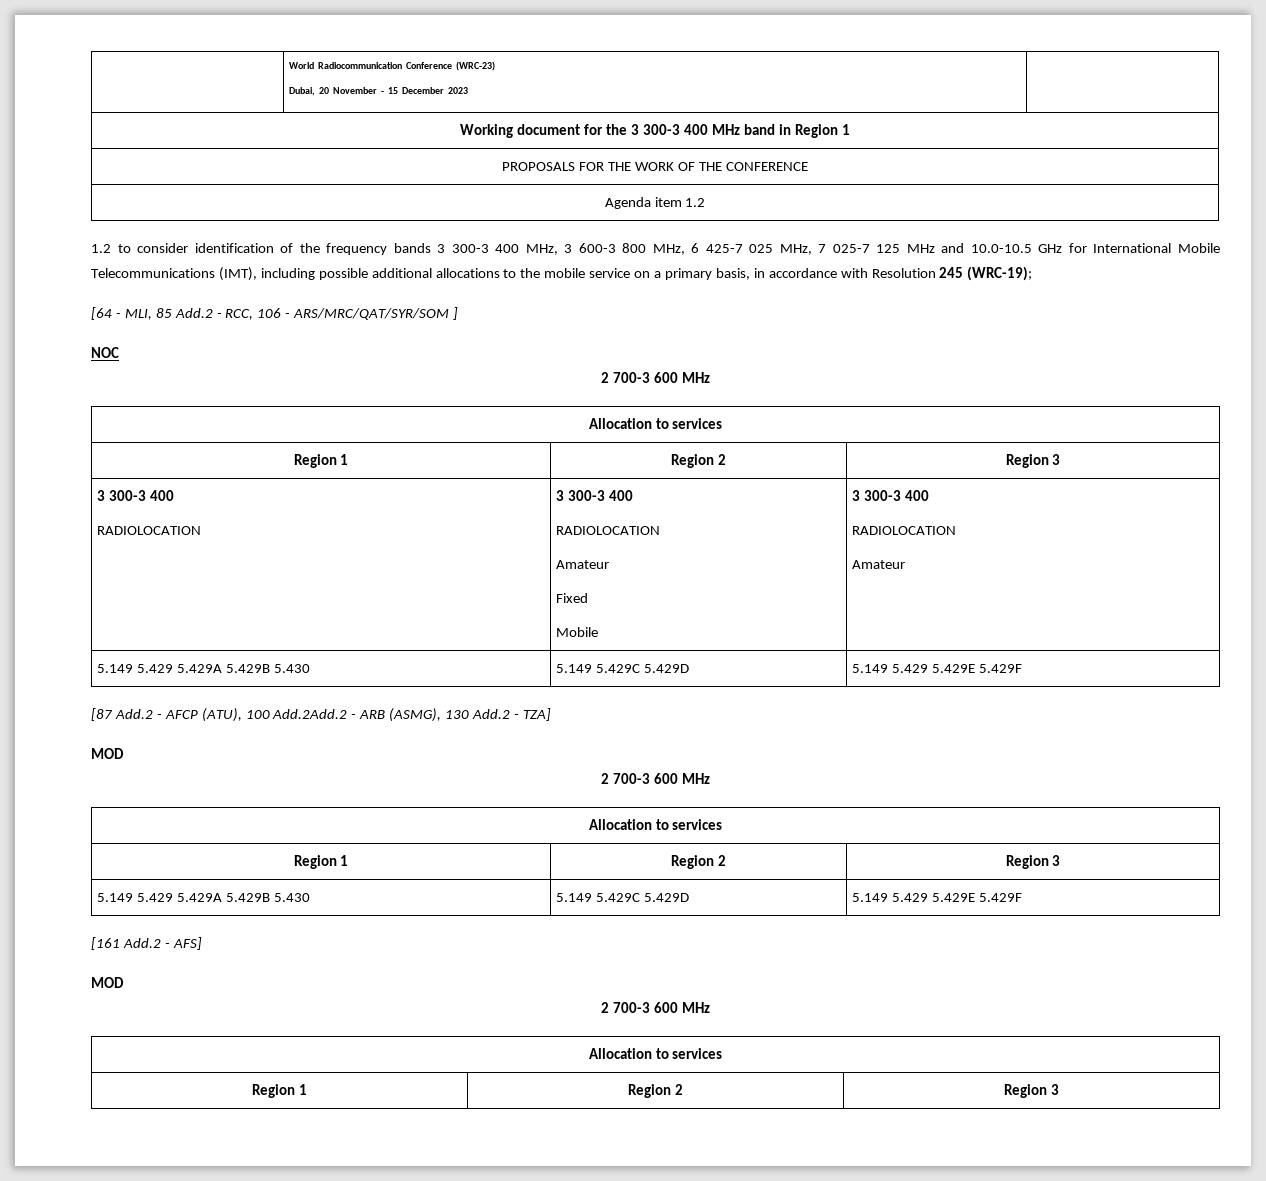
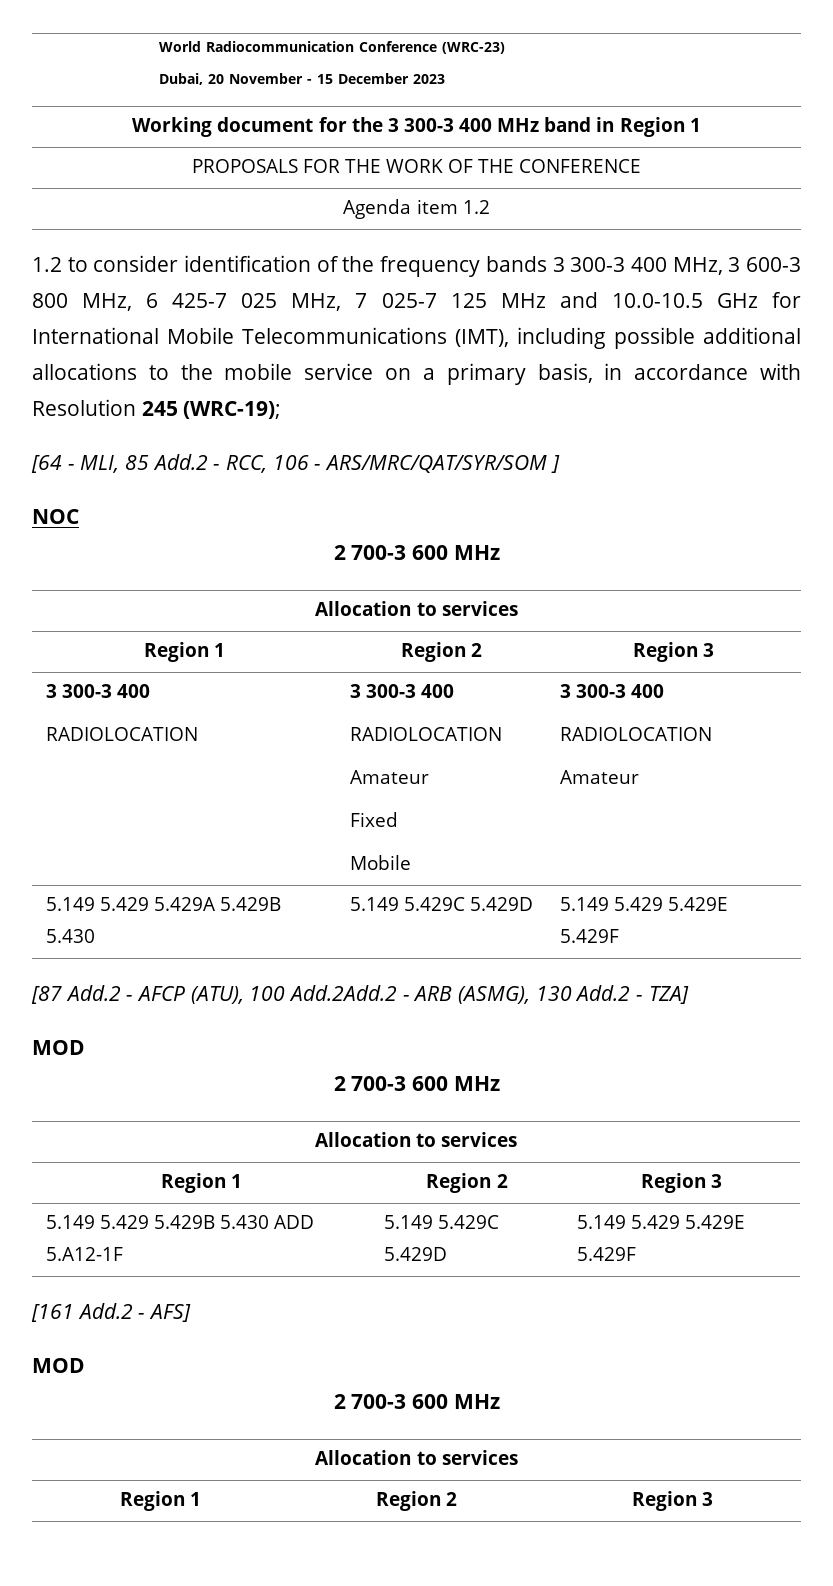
[176,893,310,902] 5.429A 5.429B 5.430 -> [153,1215,315,1229] [45,1247,123,1261] 5.429B 5.430 ADD 5.A12-1F

